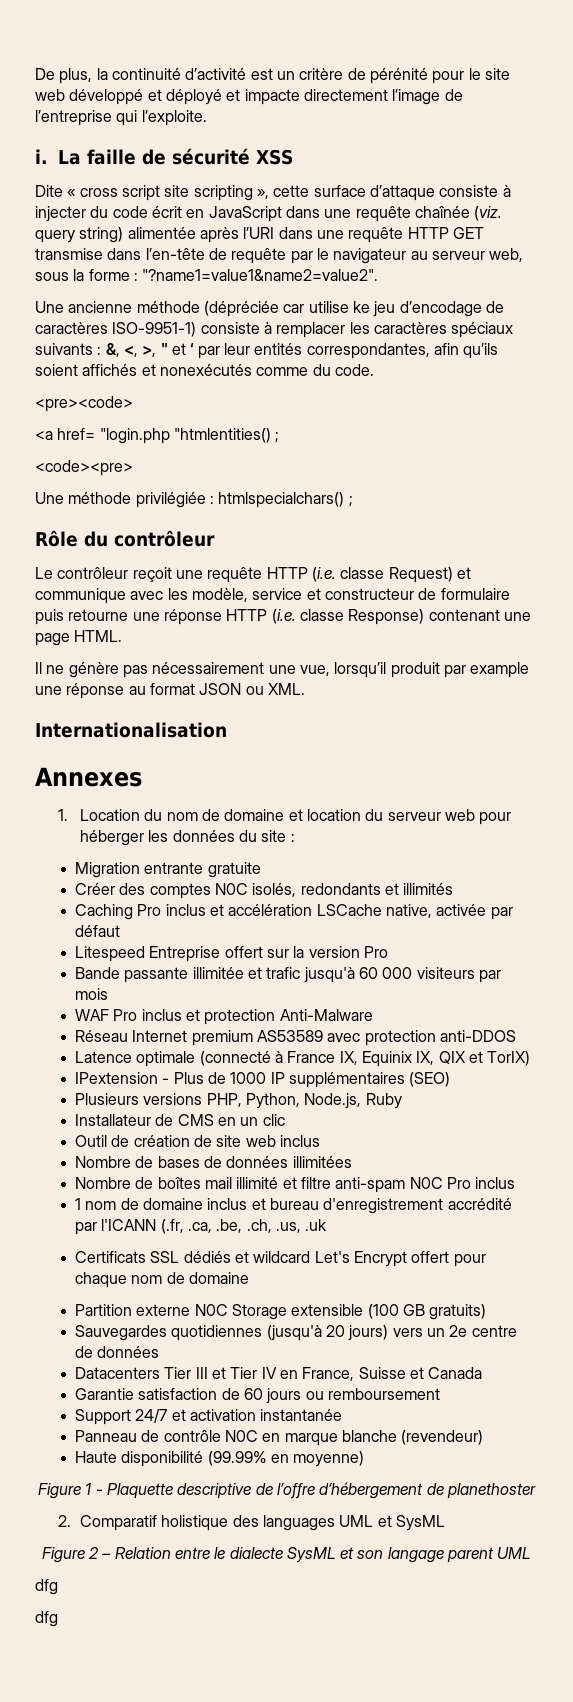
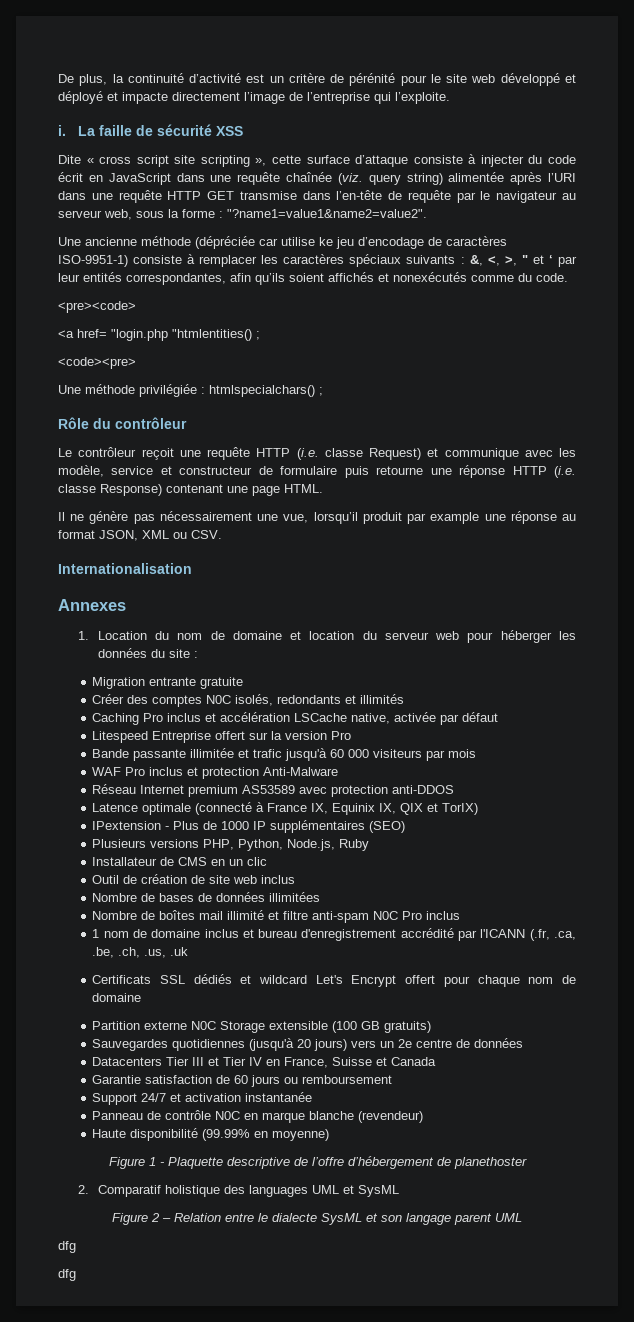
[199,683,305,695] JSON ou XML. -> [99,530,222,541] JSON, XML ou CSV.

